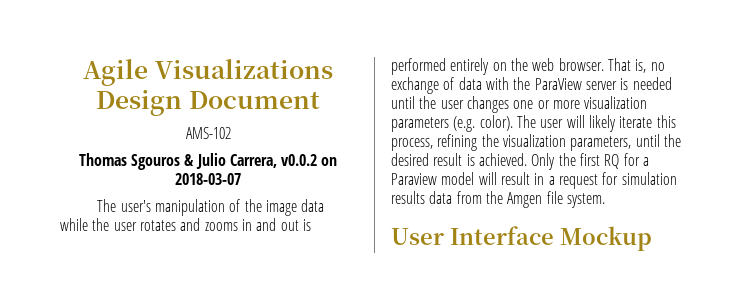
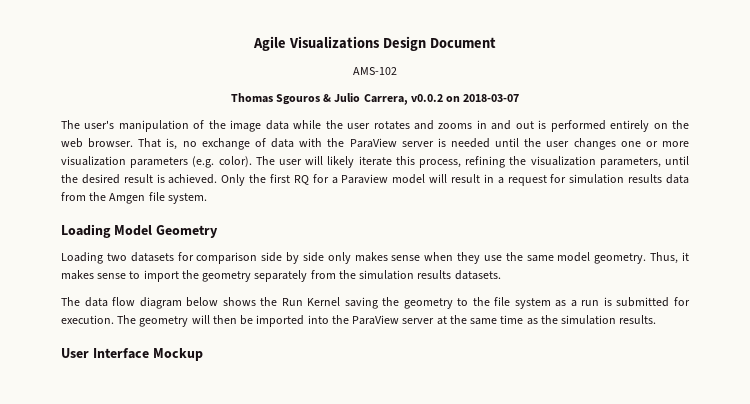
(605, 200) none -> [61,224,218,238] [61,252,690,264] [61,270,501,282] [61,297,690,309] [61,315,657,327] // Loading Model Geometry // Loading two datasets for comparison side by side only makes sense when they use the same model geometry. Thus, it makes sense to import the geometry separately from the simulation results datasets. // The data flow diagram below shows the Run Kernel saving the geometry to the file system as a run is submitted for execution. The geometry will then be imported into the ParaView server at the same time as the simulation results.

